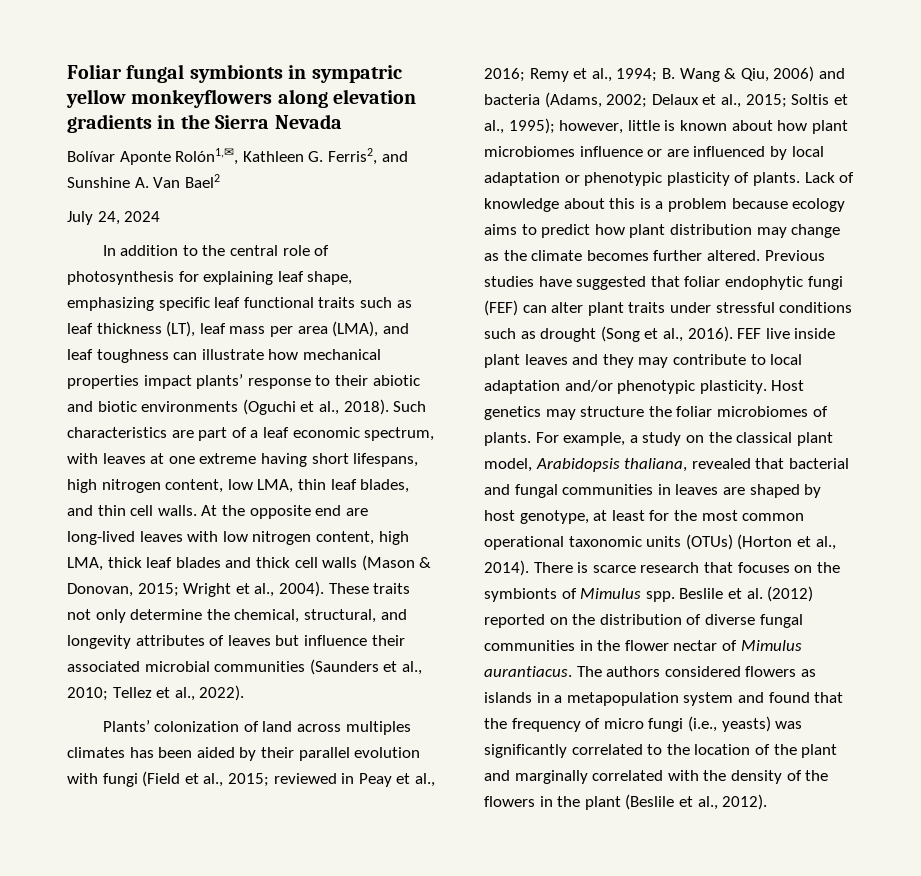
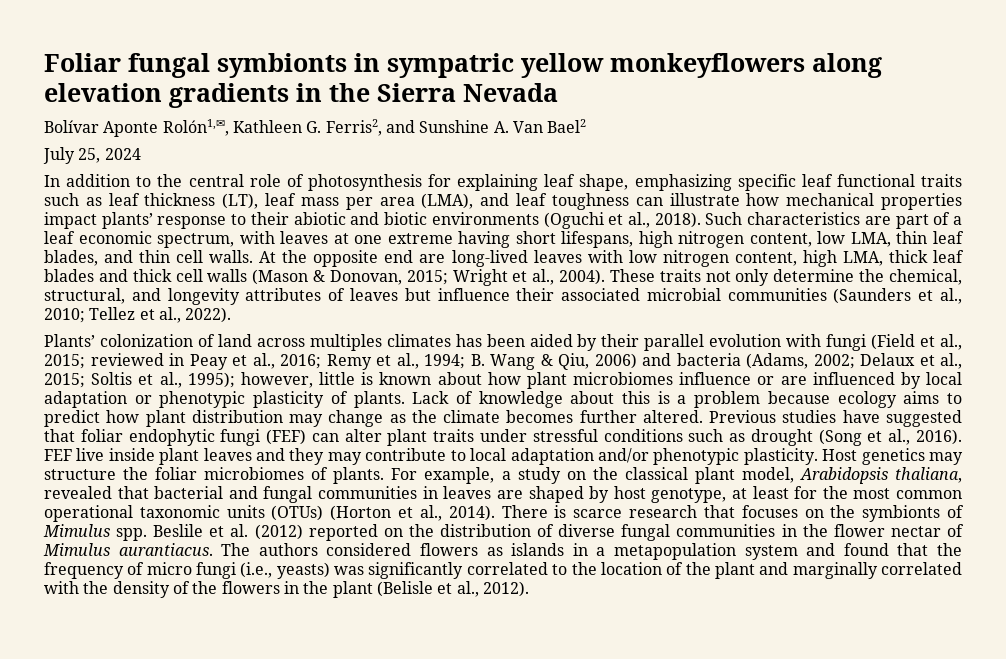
[97,211,120,225] 24, -> [78,148,101,163] 25,
[625,794,675,810] (Beslile -> [376,581,433,597] (Belisle

